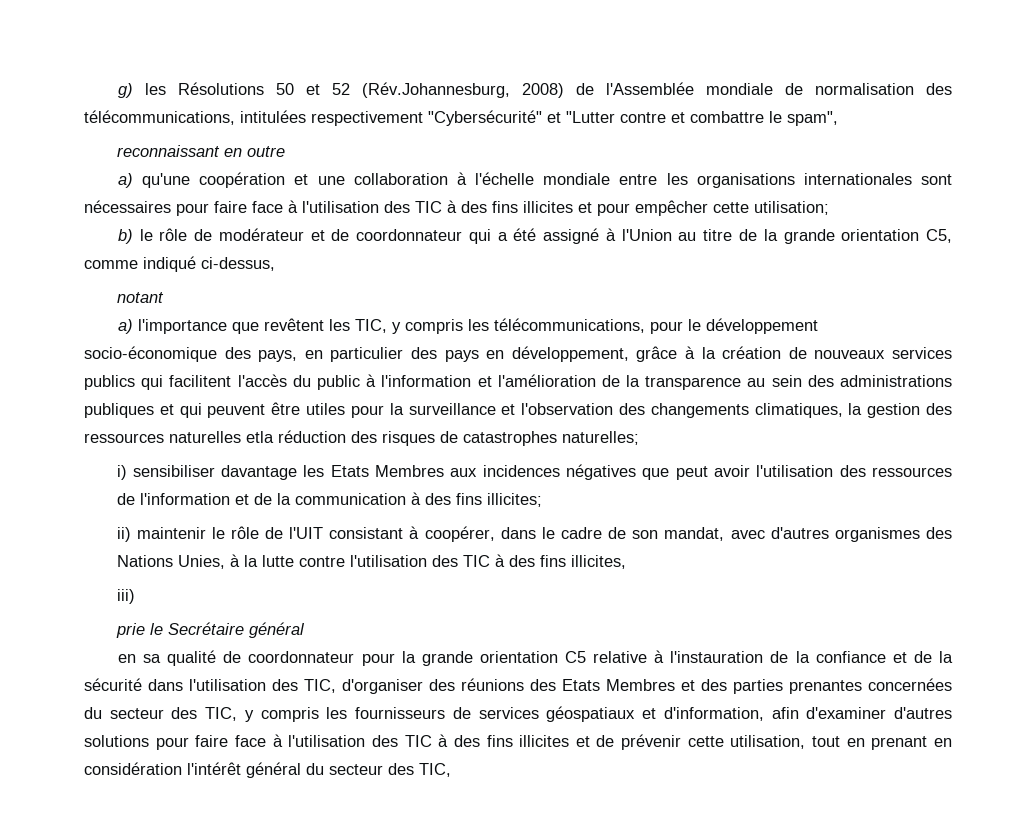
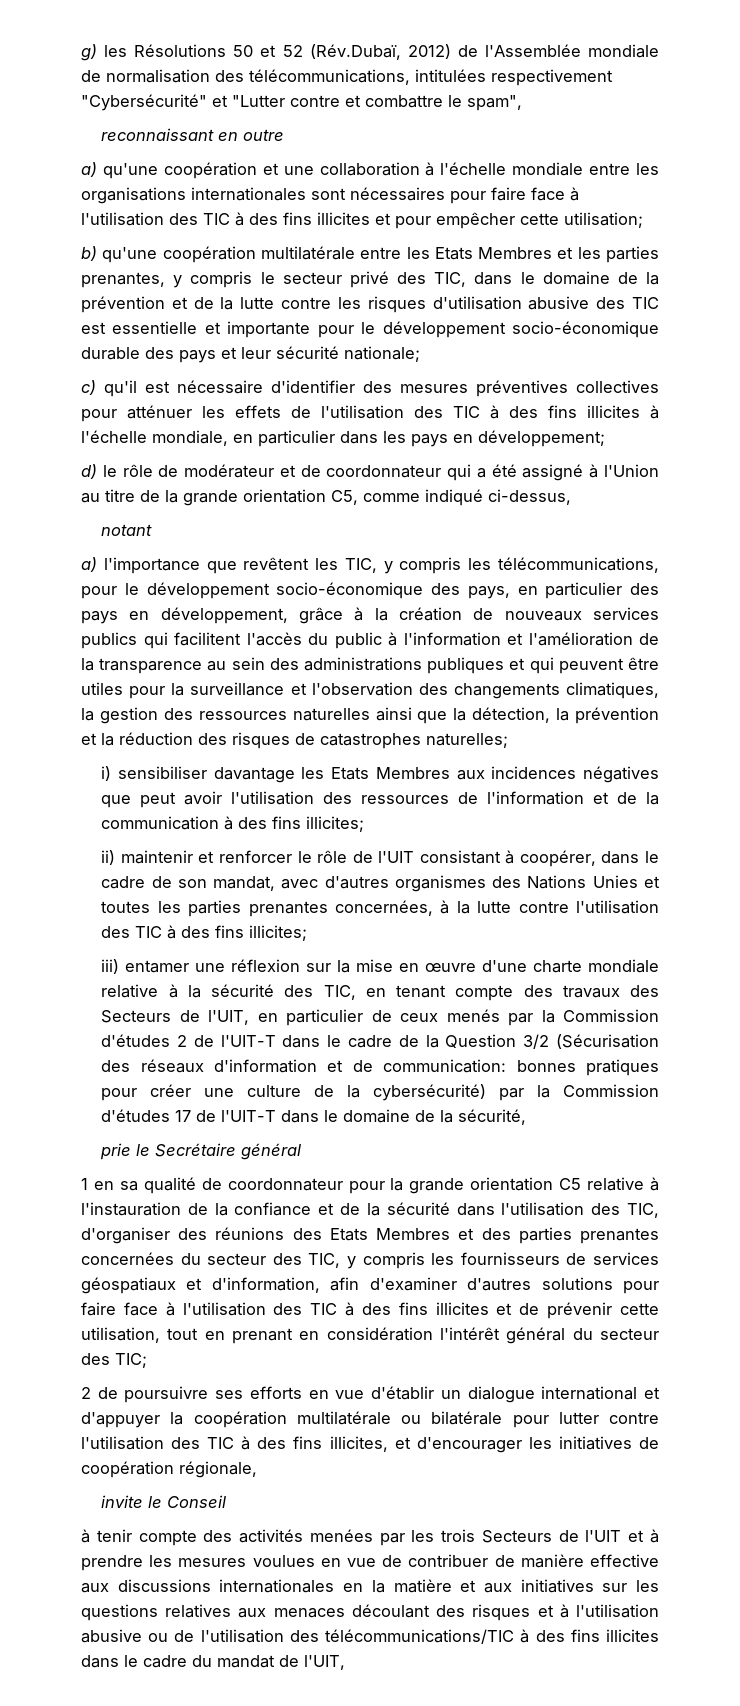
[361,82,564,98] (Rév.Johannesburg, 2008) -> [309,44,451,60] (Rév.Dubaï, 2012)
(133, 236) none -> [102,246,659,263] [81,271,659,288] [81,296,659,313] [81,321,659,338] [81,346,420,363] [81,380,659,397] [81,405,659,422] [81,430,605,447] [81,464,97,479] qu'une coopération multilatérale entre les Etats Membres et les parties prenantes, y compris le secteur privé des TIC, dans le domaine de la prévention et de la lutte contre les risques d'utilisation abusive des TIC est essentielle et importante pour le développement socio-économique durable des pays et leur sécurité nationale; // c) qu'il est nécessaire d'identifier des mesures préventives collectives pour atténuer les effets de l'utilisation des TIC à des fins illicites à l'échelle mondiale, en particulier dans les pays en développement; // d)
[246,431,274,443] etla -> [375,707,659,724] [81,733,114,746] ainsi que la détection, la prévention et la
(206, 533) none -> [198,850,293,863] et renforcer
[177,555,225,569] Unies, -> [592,875,660,888] [101,900,433,917] Unies et toutes les parties prenantes concernées,
[570,555,626,569] illicites, -> [249,925,308,941] illicites;
(135, 596) none -> [125,959,659,973] [101,984,659,1001] [101,1009,660,1026] [101,1034,659,1049] [101,1059,660,1076] [101,1084,659,1101] [101,1109,527,1125] entamer une réflexion sur la mise en œuvre d'une charte mondiale relative à la sécurité des TIC, en tenant compte des travaux des Secteurs de l'UIT, en particulier de ceux menés par la Commission d'études 2 de l'UIT-T dans le cadre de la Question 3/2 (Sécurisation des réseaux d'information et de communication: bonnes pratiques pour créer une culture de la cybersécurité) par la Commission d'études 17 de l'UIT-T dans le domaine de la sécurité,
(305, 630) none -> [81,1178,88,1190] 1
[419,763,451,777] TIC, -> [115,1353,147,1368] [81,1386,661,1403] [81,1411,659,1428] [81,1436,659,1453] [81,1461,257,1478] [101,1495,227,1508] [81,1529,659,1546] [81,1554,659,1571] [81,1579,659,1593] [81,1604,659,1621] [81,1629,659,1644] [81,1655,345,1670] TIC; // 2 de poursuivre ses efforts en vue d'établir un dialogue international et d'appuyer la coopération multilatérale ou bilatérale pour lutter contre l'utilisation des TIC à des fins illicites, et d'encourager les initiatives de coopération régionale, // invite le Conseil // à tenir compte des activités menées par les trois Secteurs de l'UIT et à prendre les mesures voulues en vue de contribuer de manière effective aux discussions internationales en la matière et aux initiatives sur les questions relatives aux menaces découlant des risques et à l'utilisation abusive ou de l'utilisation des télécommunications/TIC à des fins illicites dans le cadre du mandat de l'UIT,

